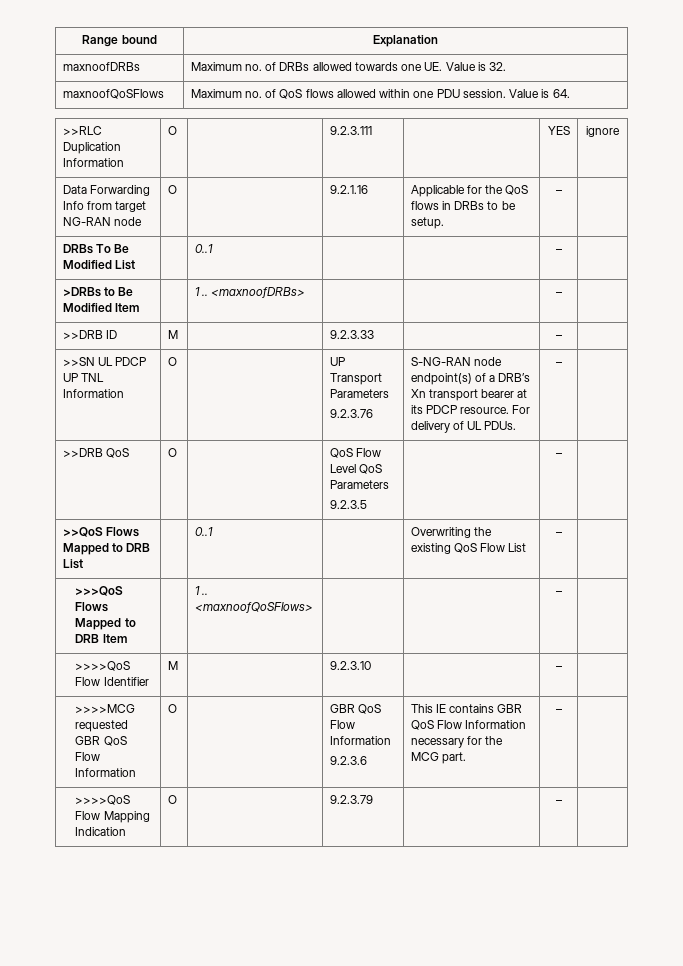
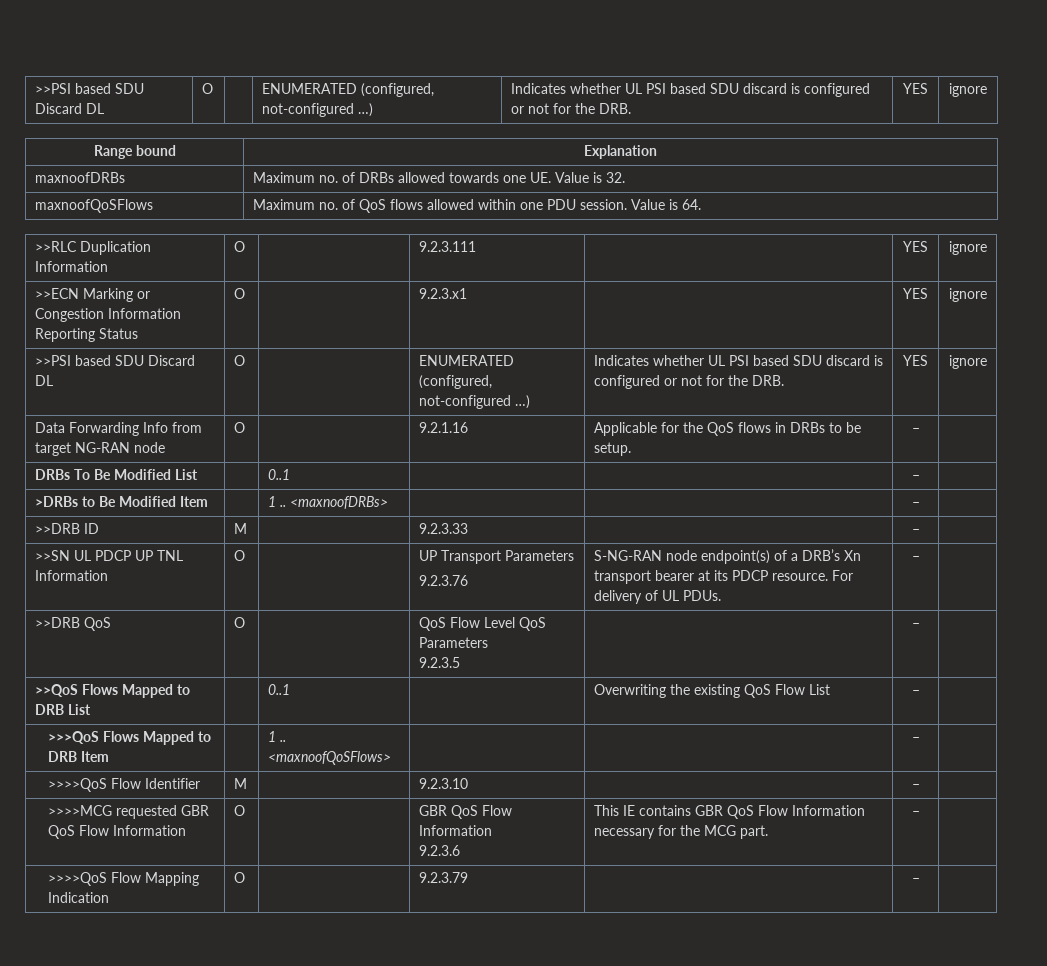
(82, 41) none -> [34,83,144,94] [34,103,104,114] [201,83,213,94] [261,83,434,97] [261,103,373,117] [510,83,870,97] [510,103,631,114] [903,83,928,94] [949,83,987,97] >>PSI based SDU Discard DL | O | | ENUMERATED (configured, not-configured …) | Indicates whether UL PSI based SDU discard is configured or not for the DRB. | YES | ignore //
(620, 131) none -> [34,288,150,302] [34,308,181,322] [34,328,138,342] [233,288,245,299] [418,288,467,299] [903,288,928,299] [948,288,987,302] [34,355,195,366] [34,375,53,386] [233,355,245,366] [418,355,514,366] [418,375,492,389] [418,395,530,409] [593,355,883,366] [593,375,784,389] [903,355,928,366] [948,355,987,369] // >>ECN Marking or Congestion Information Reporting Status | O | | 9.2.3.x1 | | YES | ignore // >>PSI based SDU Discard DL | O | | ENUMERATED (configured, not-configured …) | Indicates whether UL PSI based SDU discard is configured or not for the DRB. | YES | ignore

